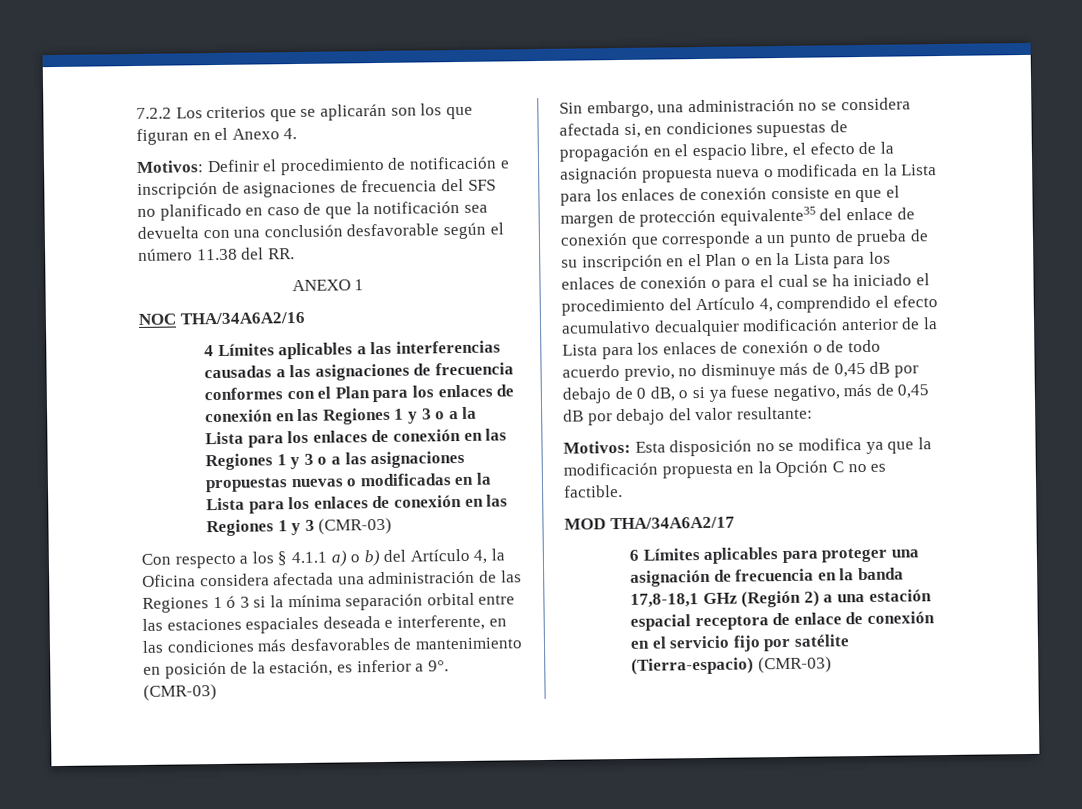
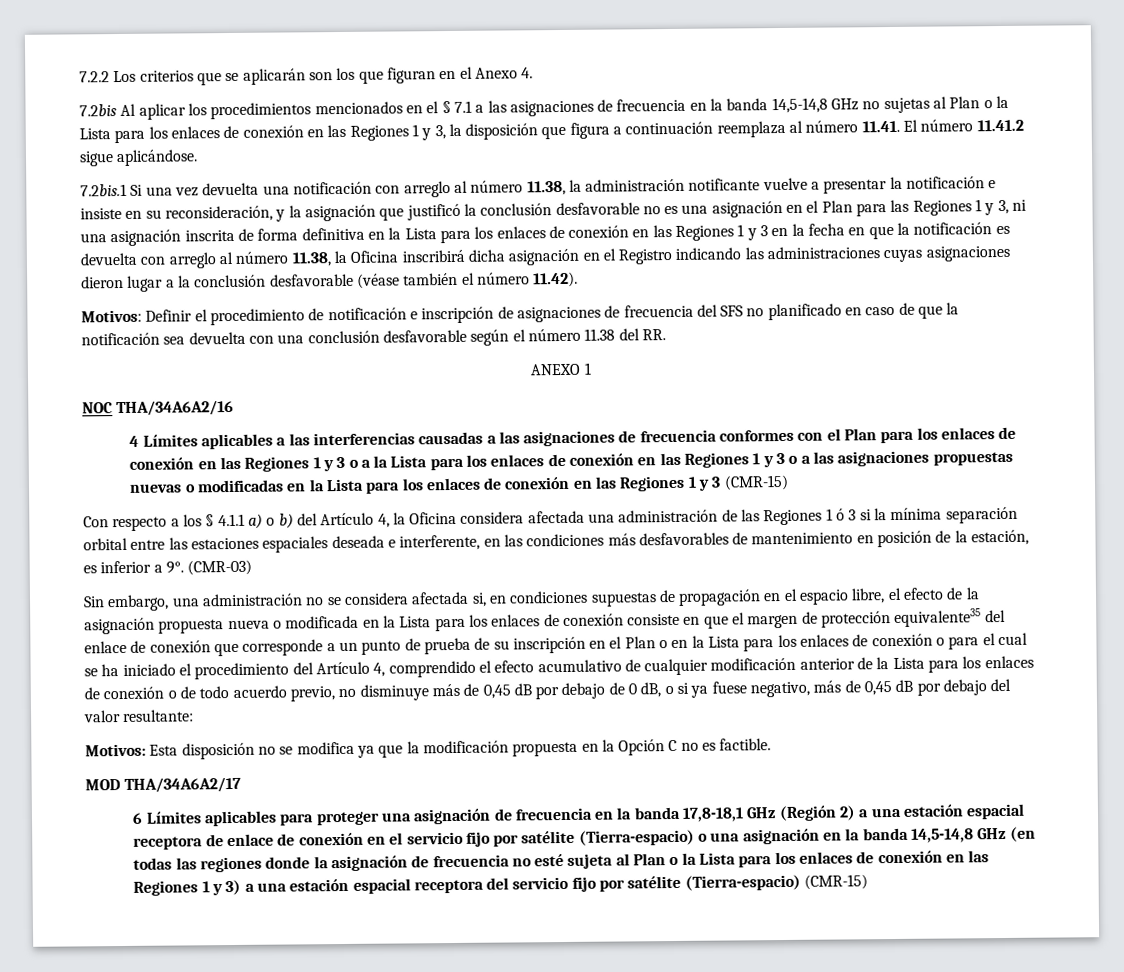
(298, 133) none -> [79,95,1010,120] [79,119,1024,144] [79,149,199,167] [80,176,997,198] [80,199,1028,222] [80,222,1010,247] [80,245,1010,269] [81,271,579,292] // 7.2bis Al aplicar los procedimientos mencionados en el § 7.1 a las asignaciones de frecuencia en la banda 14,5-14,8 GHz no sujetas al Plan o la Lista para los enlaces de conexión en las Regiones 1 y 3, la disposición que figura a continuación reemplaza al número 11.41. El número 11.41.2 sigue aplicándose. // 7.2bis.1 Si una vez devuelta una notificación con arreglo al número 11.38, la administración notificante vuelve a presentar la notificación e insiste en su reconsideración, y la asignación que justificó la conclusión desfavorable no es una asignación en el Plan para las Regiones 1 y 3, ni una asignación inscrita de forma definitiva en la Lista para los enlaces de conexión en las Regiones 1 y 3 en la fecha en que la notificación es devuelta con arreglo al número 11.38, la Oficina inscribirá dicha asignación en el Registro indicando las administraciones cuyas asignaciones dieron lugar a la conclusión desfavorable (véase también el número 11.42).
[318,517,393,535] (CMR-03) -> [723,474,789,491] (CMR-15)
[653,319,740,337] decualquier -> [624,658,709,676] de cualquier
[757,656,832,674] (CMR-03) -> [698,826,1036,845] [133,850,990,873] [133,874,869,896] o una asignación en la banda 14,5-14,8 GHz (en todas las regiones donde la asignación de frecuencia no esté sujeta al Plan o la Lista para los enlaces de conexión en las Regiones 1 y 3) a una estación espacial receptora del servicio fijo por satélite (Tierra-espacio) (CMR-15)

